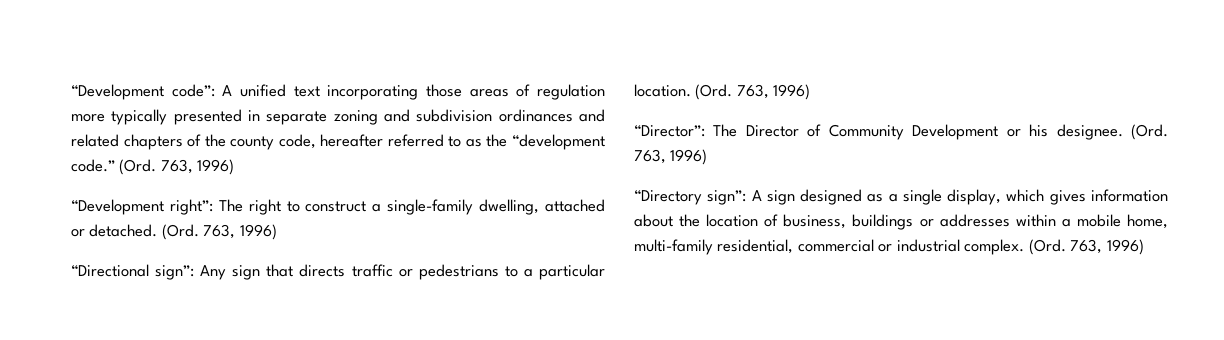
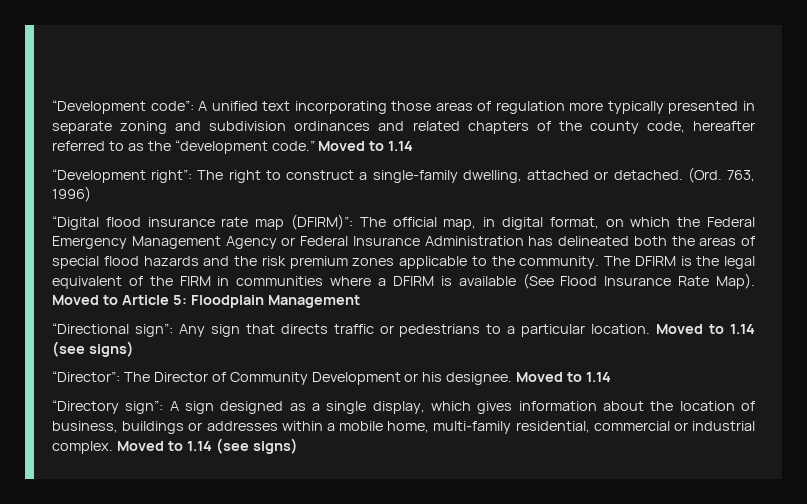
[119,159,235,175] (Ord. 763, 1996) -> [318,141,414,151] Moved to 1.14
(277, 232) none -> [52,214,755,230] [52,236,755,249] [52,256,755,269] [52,273,756,289] [52,295,360,308] // “Digital flood insurance rate map (DFIRM)”: The official map, in digital format, on which the Federal Emergency Management Agency or Federal Insurance Administration has delineated both the areas of special flood hazards and the risk premium zones applicable to the community. The DFIRM is the legal equivalent of the FIRM in communities where a DFIRM is available (See Flood Insurance Rate Map). Moved to Article 5: Floodplain Management
[695,84,811,100] (Ord. 763, 1996) -> [656,324,755,334] [52,341,134,357] Moved to 1.14 (see signs)
[1131,124,1168,140] [634,149,708,165] (Ord. 763, 1996) -> [516,372,612,382] Moved to 1.14
[1028,239,1144,255] (Ord. 763, 1996) -> [116,438,298,454] Moved to 1.14 (see signs)

